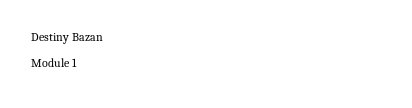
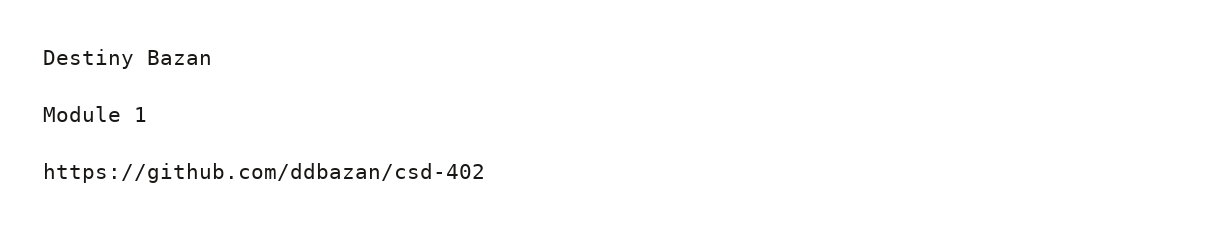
(78, 62) none -> [43,163,485,183] // https://github.com/ddbazan/csd-402

